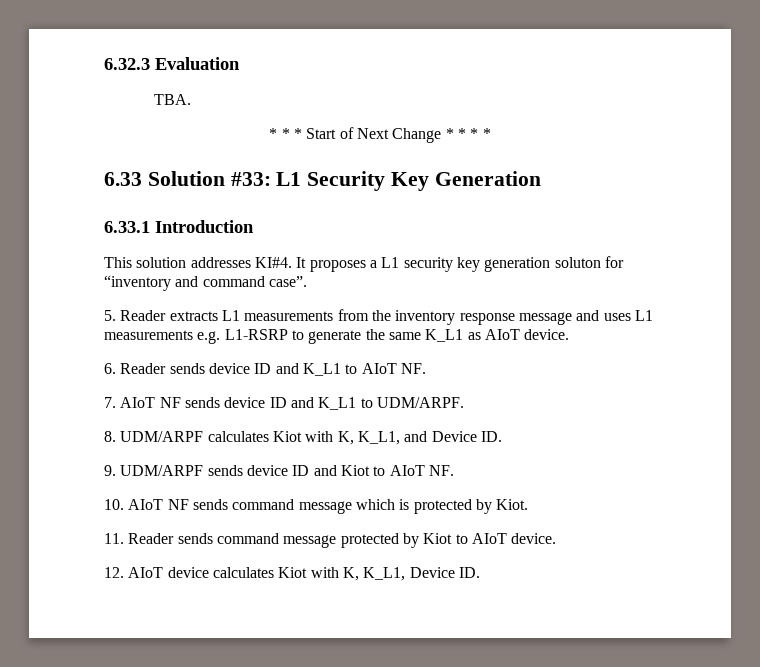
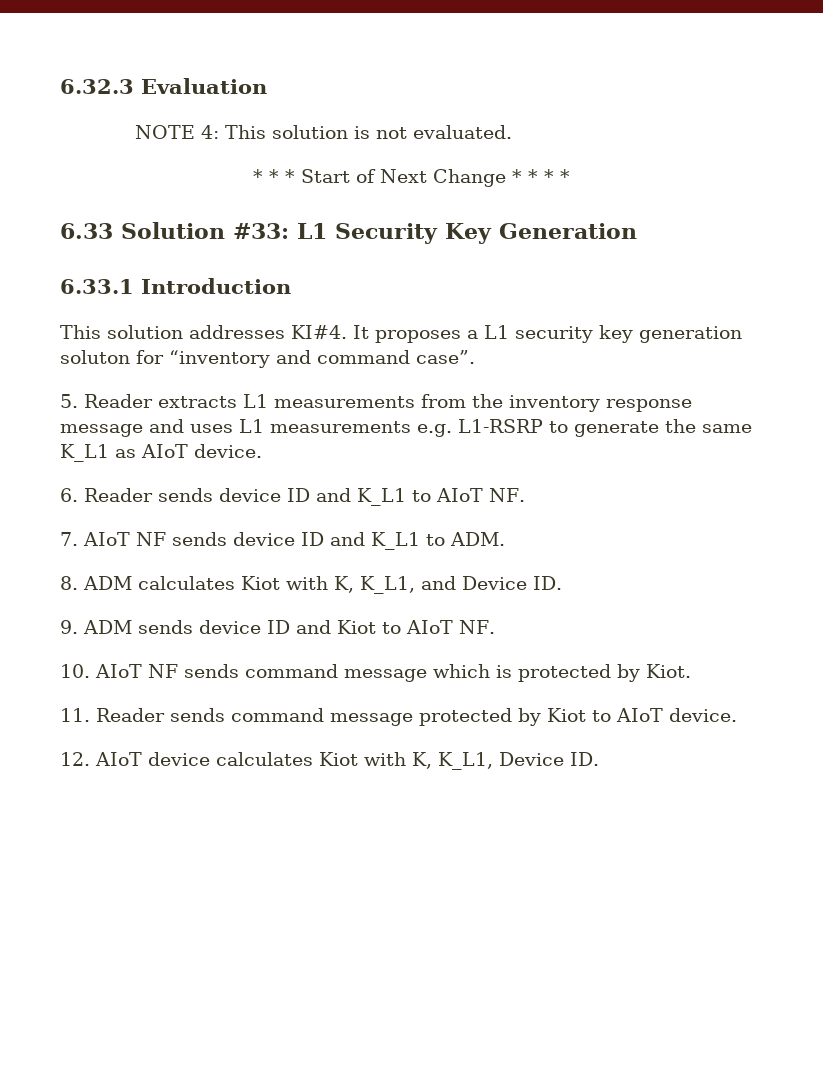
[153,94,191,105] TBA. -> [135,125,513,139] NOTE 4: This solution is not evaluated.
[376,397,464,408] UDM/ARPF. -> [450,532,505,546] ADM.
[120,431,204,442] UDM/ARPF -> [83,576,132,590] ADM
[120,465,204,476] UDM/ARPF -> [83,620,132,634] ADM

